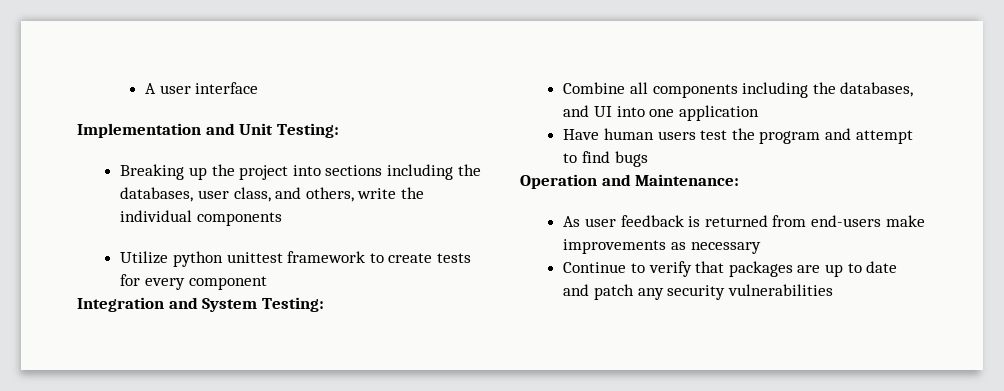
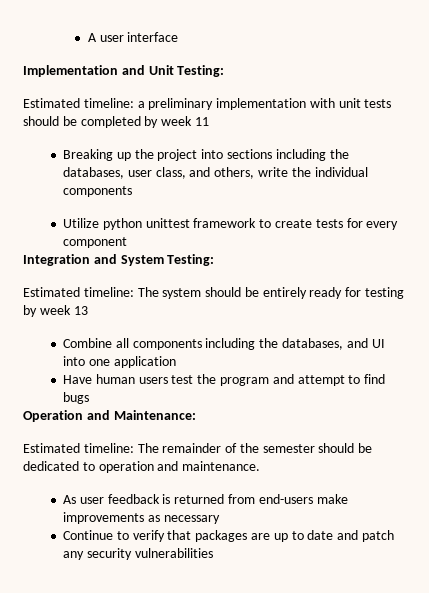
(339, 130) none -> [23,98,392,110] [23,116,209,128] // Estimated timeline: a preliminary implementation with unit tests should be completed by week 11
(324, 304) none -> [23,287,405,299] [23,305,88,317] // Estimated timeline: The system should be entirely ready for testing by week 13
(740, 180) none -> [23,443,373,453] [23,461,261,473] // Estimated timeline: The remainder of the semester should be dedicated to operation and maintenance.

